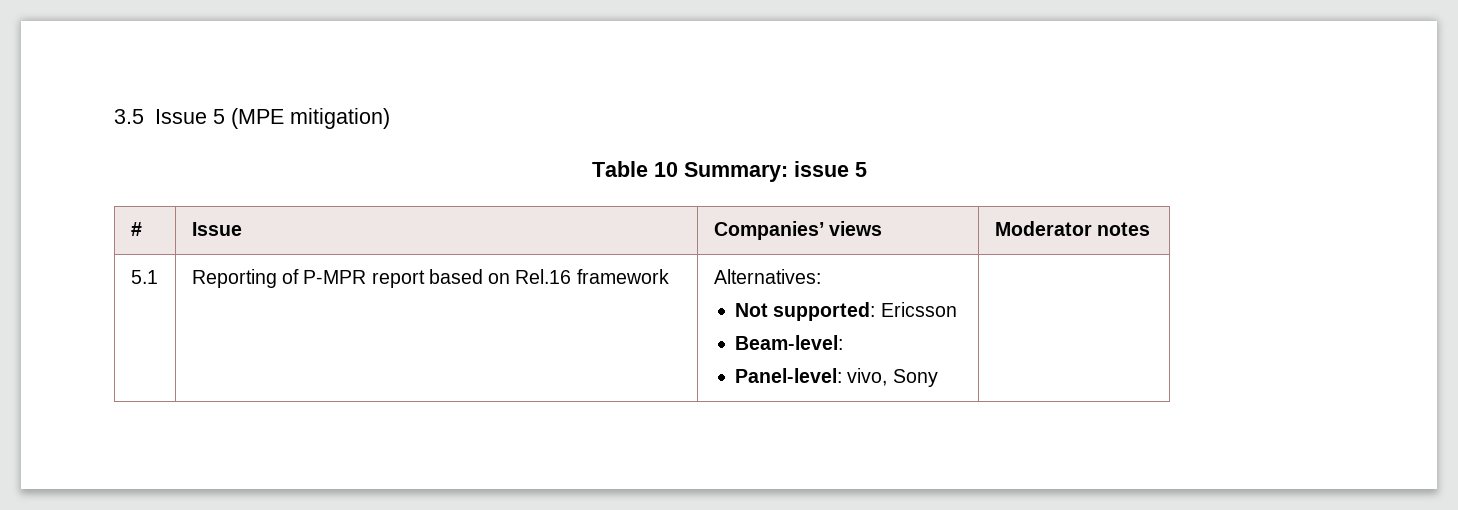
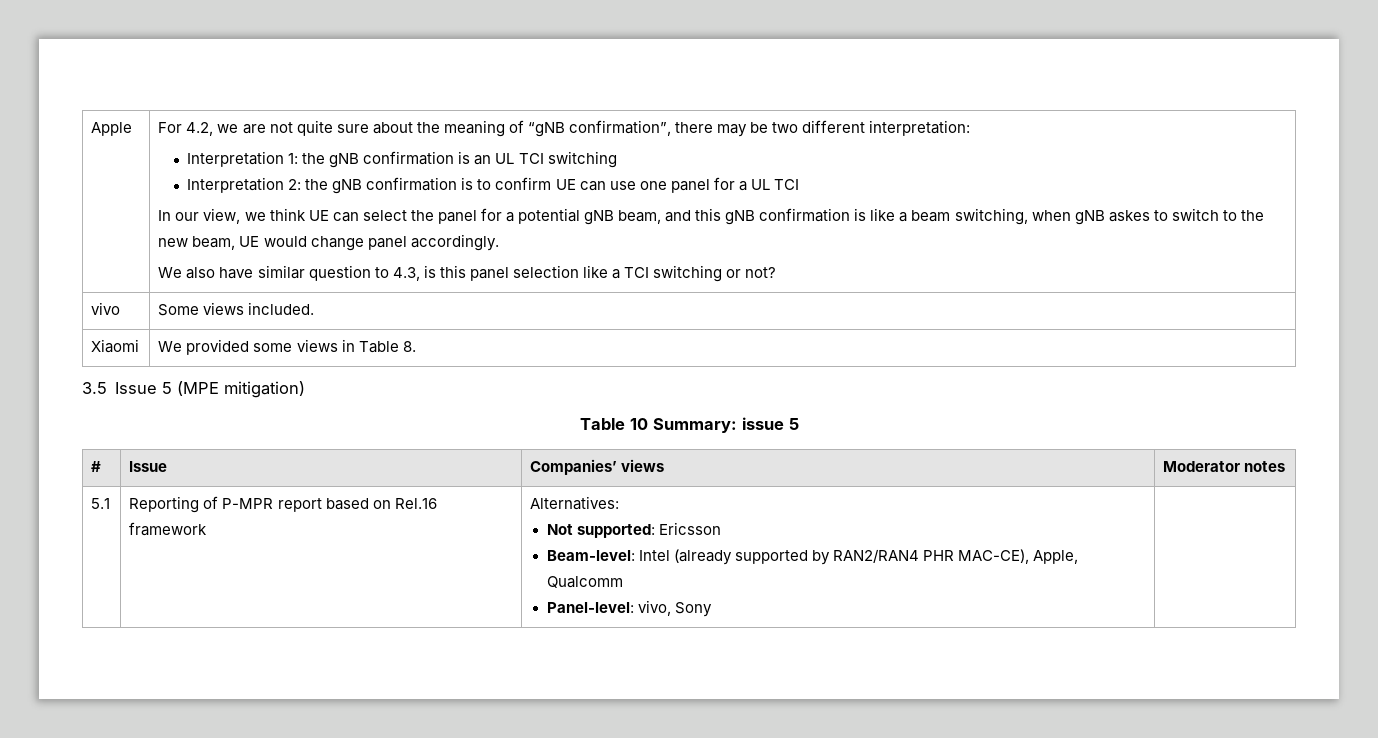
(114, 116) none -> [91,122,133,136] [158,120,971,137] [187,151,617,168] [187,177,799,194] [158,208,1264,225] [158,234,499,251] [158,265,777,282] [91,302,121,315] [158,302,315,316] [91,339,140,353] [158,339,416,355] Apple | For 4.2, we are not quite sure about the meaning of “gNB confirmation”, there may be two different interpretation: // Interpretation 1: the gNB confirmation is an UL TCI switching // Interpretation 2: the gNB confirmation is to confirm UE can use one panel for a UL TCI // In our view, we think UE can select the panel for a potential gNB beam, and this gNB confirmation is like a beam switching, when gNB askes to switch to the new beam, UE would change panel accordingly. // We also have similar question to 4.3, is this panel selection like a TCI switching or not? // vivo | Some views included. // Xiaomi | We provided some views in Table 8. //
(844, 342) none -> [638,549,1079,565] [546,576,623,588] Intel (already supported by RAN2/RAN4 PHR MAC-CE), Apple, Qualcomm

